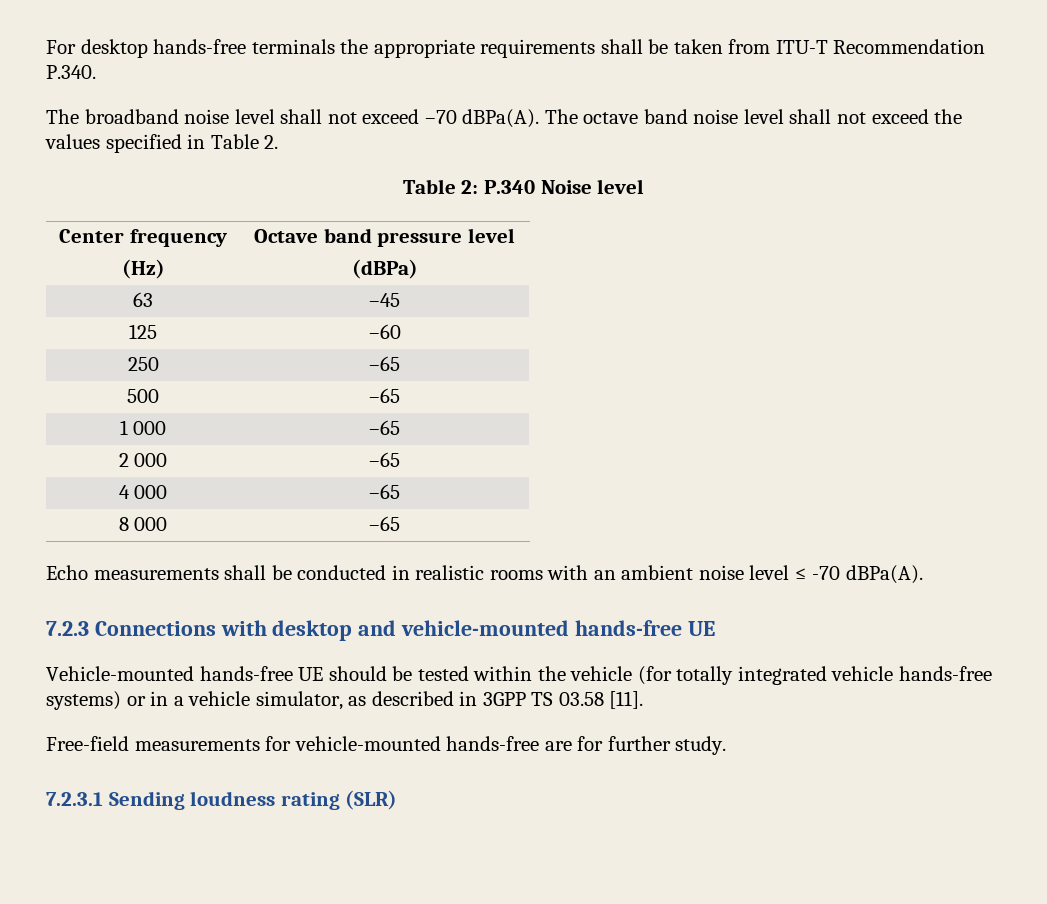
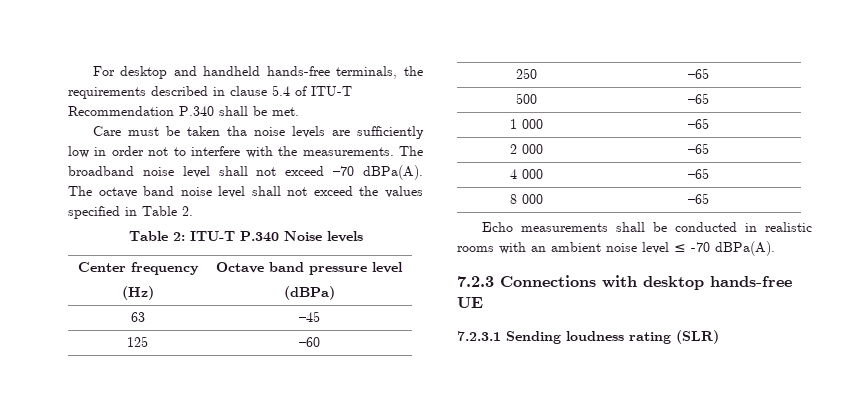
[153,39,986,58] [46,65,96,79] hands-free terminals the appropriate requirements shall be taken from ITU-T Recommendation P.340. // -> [173,66,423,79] [68,85,352,99] [68,106,299,116] [92,126,424,139] [68,146,394,158] and handheld hands-free terminals, the requirements described in clause 5.4 of ITU-T Recommendation P.340 shall be met. // Care must be taken tha noise levels are sufficiently low in order not to interfere with the measurements.
(479, 187) none -> [189,231,235,241] ITU-T
[597,179,645,194] level -> [326,231,363,242] levels
[358,620,715,636] [46,666,992,685] [46,691,644,710] [46,736,727,755] and vehicle-mounted hands-free UE // Vehicle-mounted hands-free UE should be tested within the vehicle (for totally integrated vehicle hands-free systems) or in a vehicle simulator, as described in 3GPP TS 03.58 [11]. // Free-field measurements for vehicle-mounted hands-free are for further study. -> [710,276,792,287] [457,297,483,308] hands-free UE

